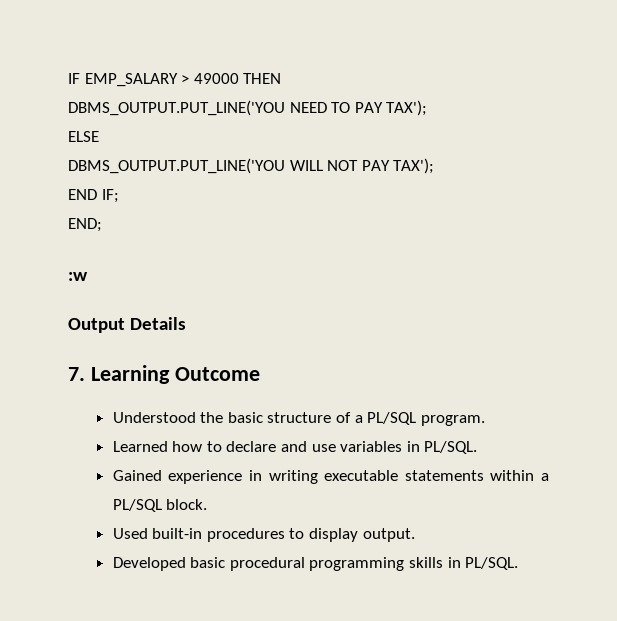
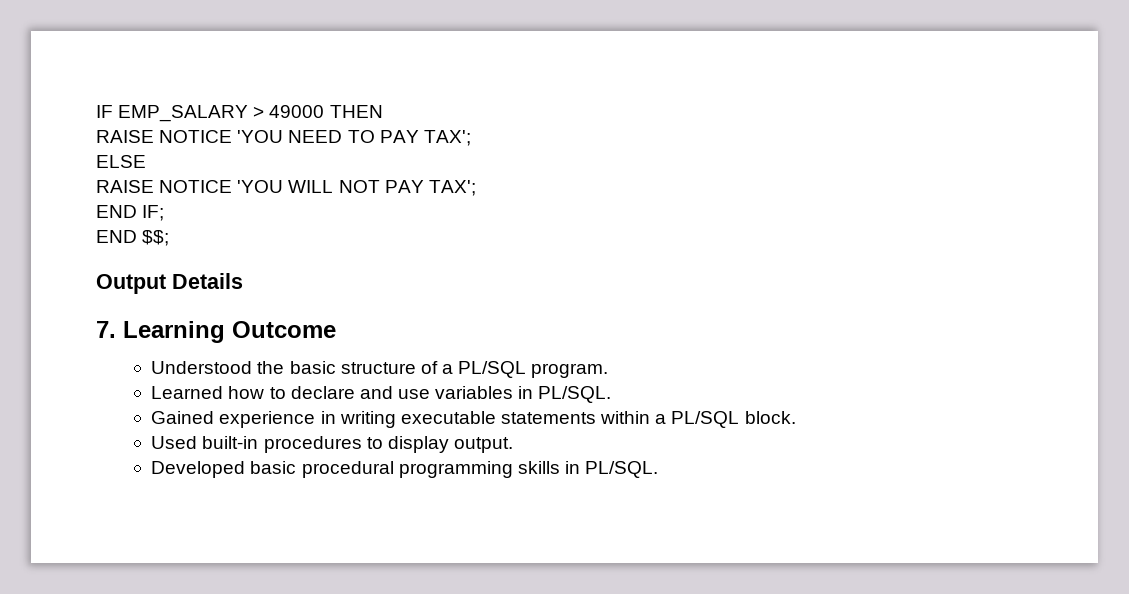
[68,100,285,116] DBMS_OUTPUT.PUT_LINE('YOU -> [96,130,284,143] RAISE NOTICE 'YOU
[386,100,428,116] TAX'); -> [423,130,471,146] TAX';
[68,158,285,174] DBMS_OUTPUT.PUT_LINE('YOU -> [96,180,284,193] RAISE NOTICE 'YOU
[393,158,435,174] TAX'); -> [428,180,476,196] TAX';
[68,218,102,232] [68,272,88,281] END; // :w -> [96,230,170,246] END $$;

